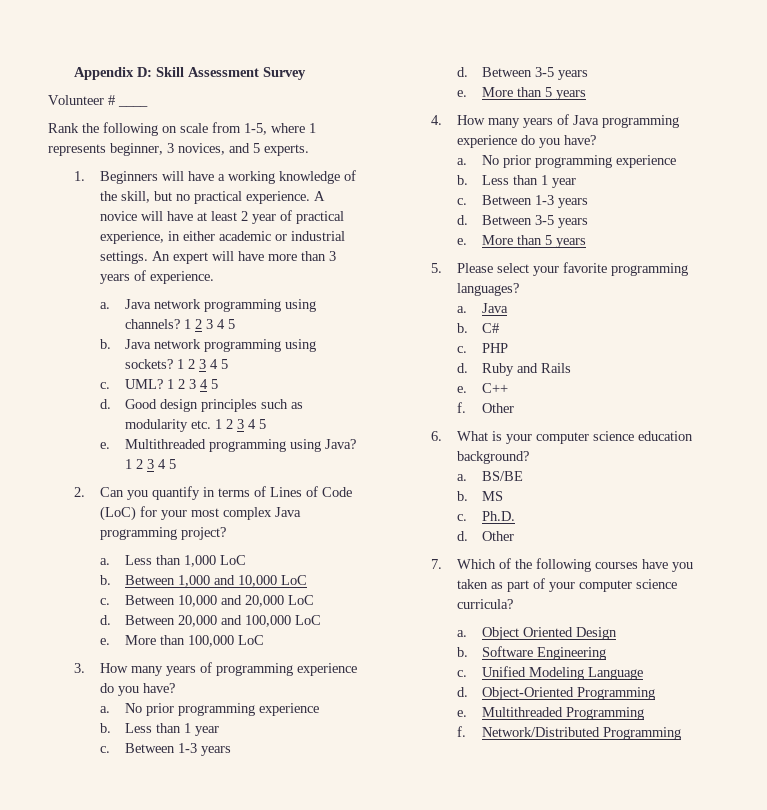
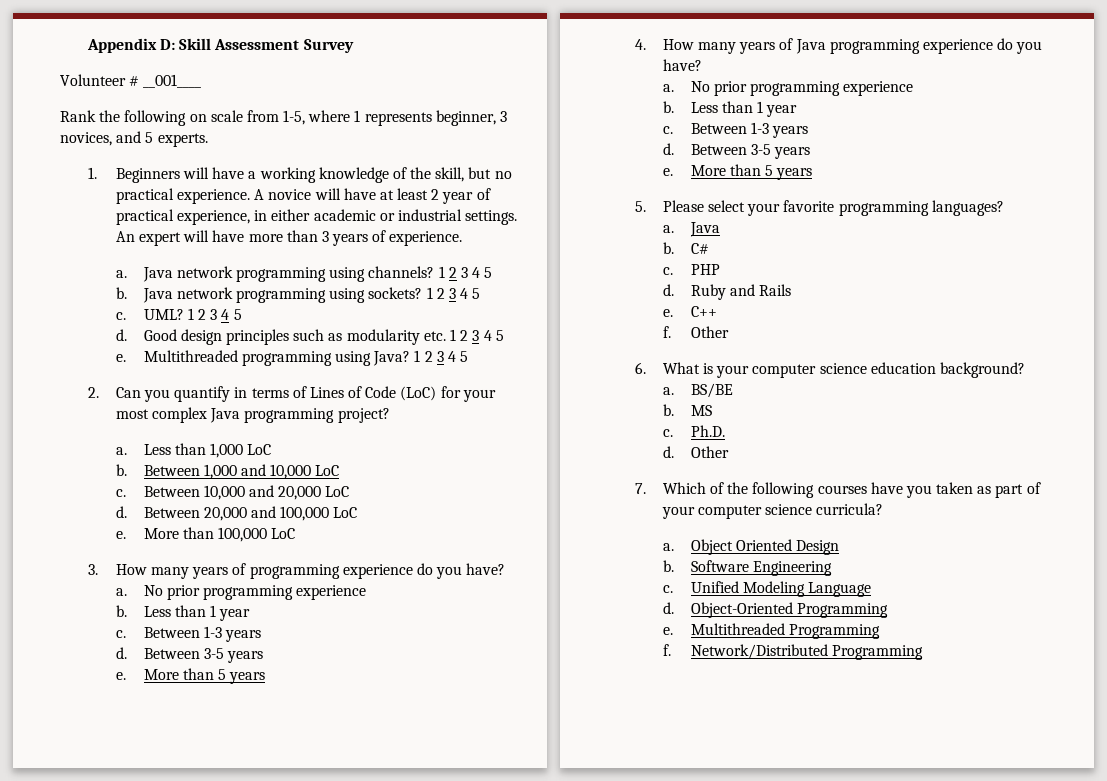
[118,105,148,107] ____ -> [143,74,202,88] __001____

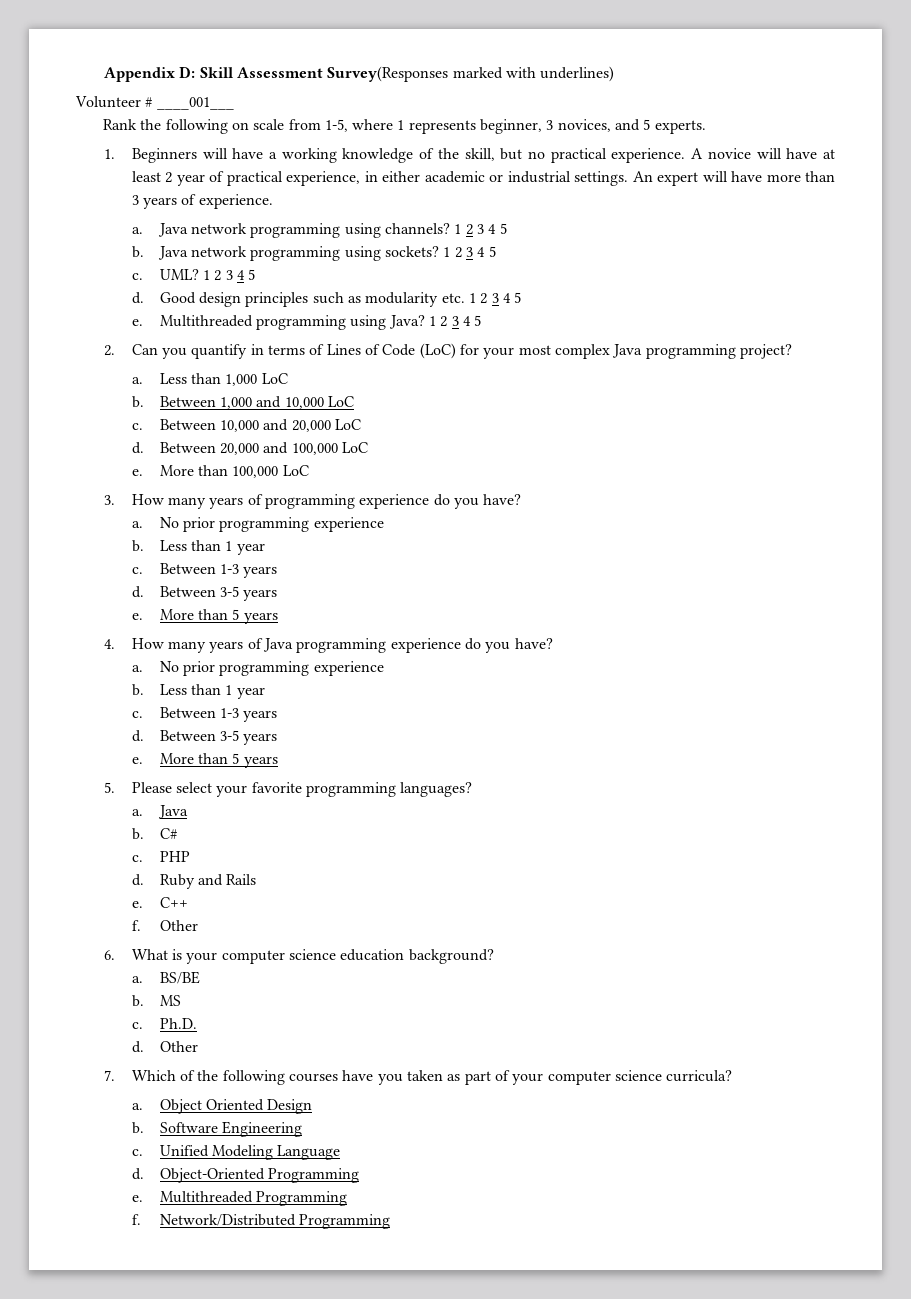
[303,39,354,53] Survey -> [327,66,615,82] Survey(Responses marked with underlines)
[143,74,202,88] __001____ -> [156,97,234,110] ____001___

